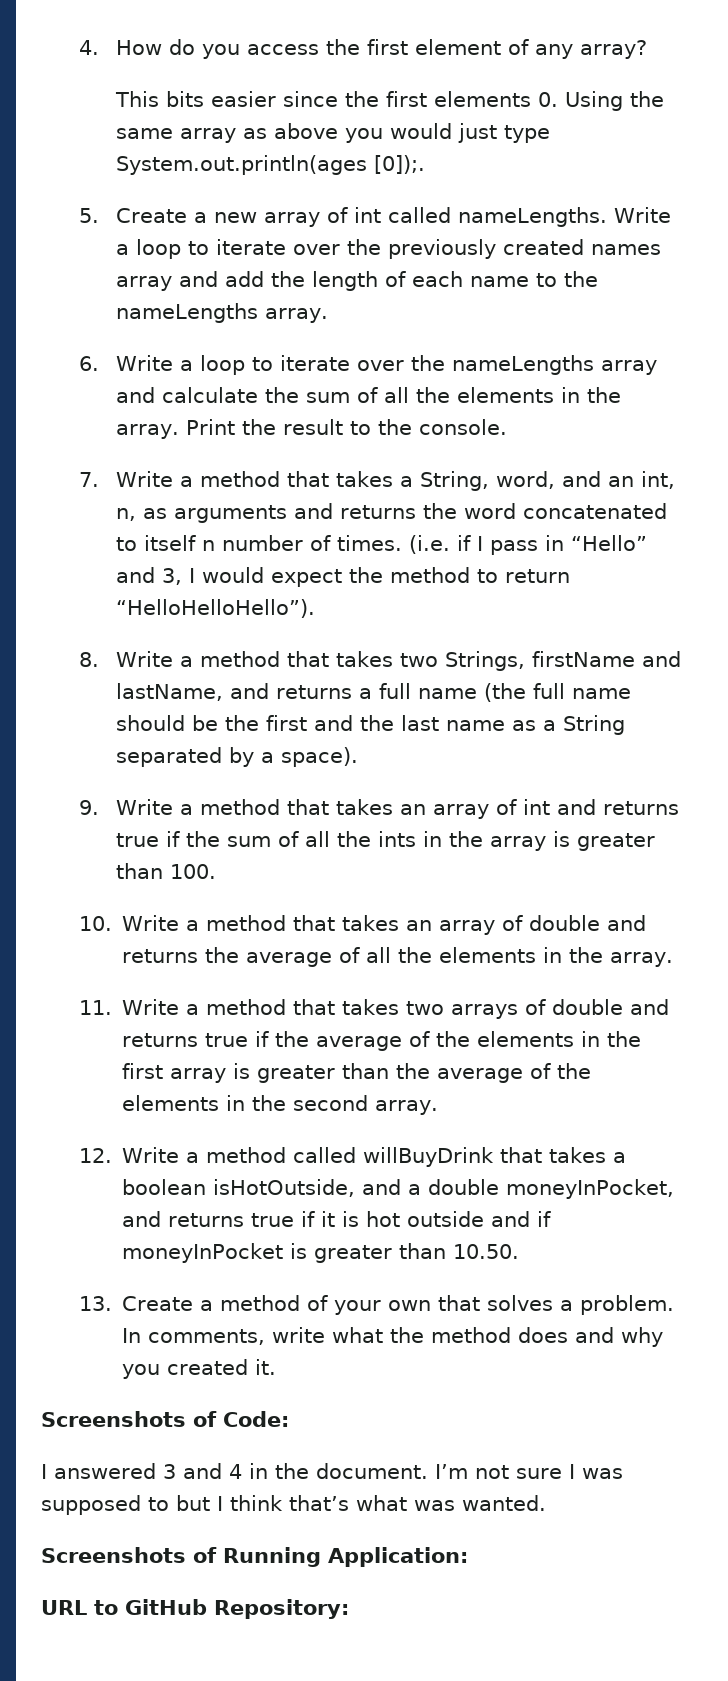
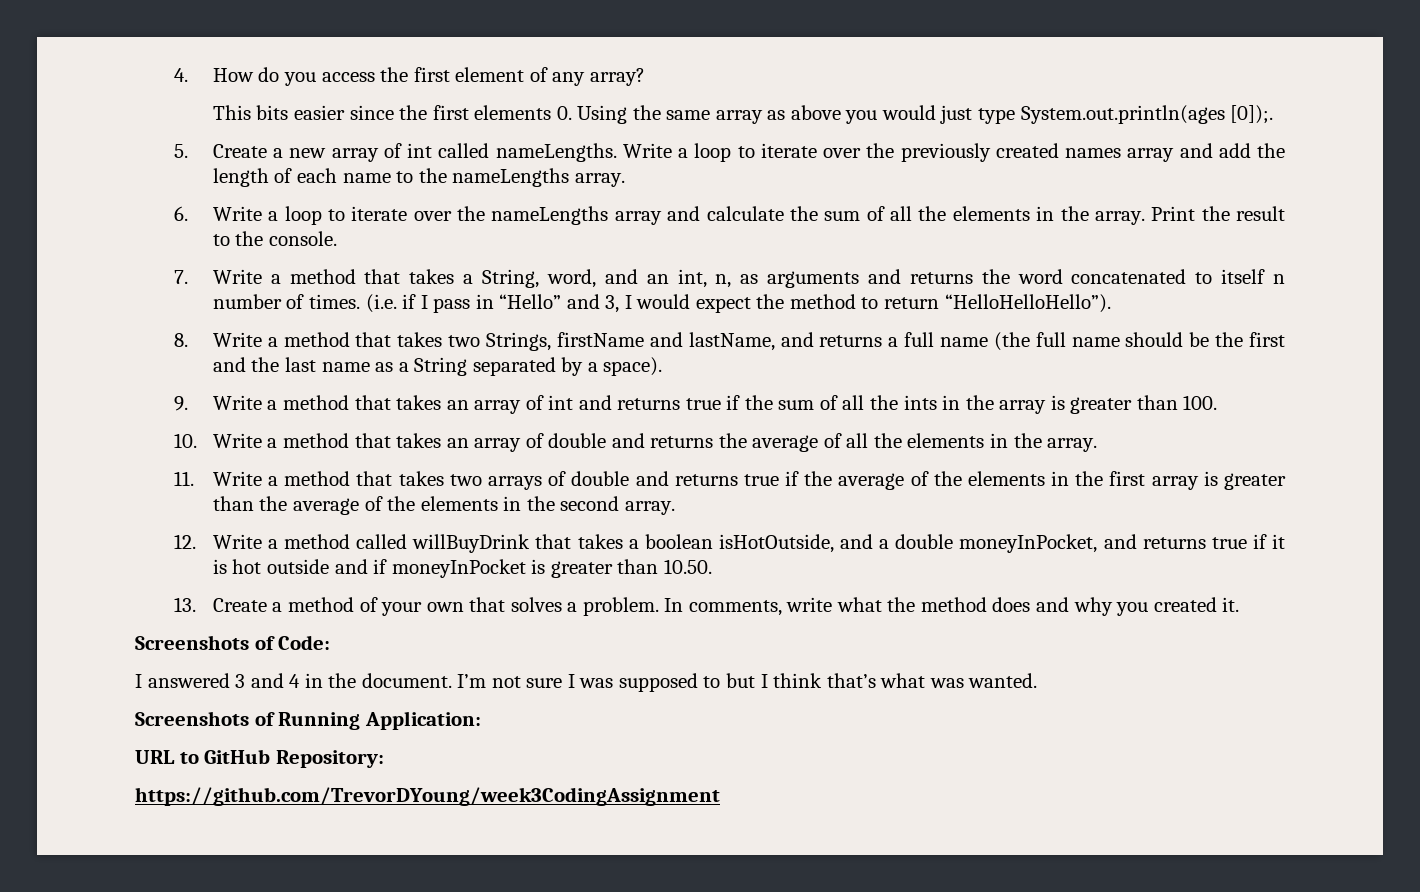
(349, 1609) none -> [135,787,720,806] // https://github.com/TrevorDYoung/week3CodingAssignment

